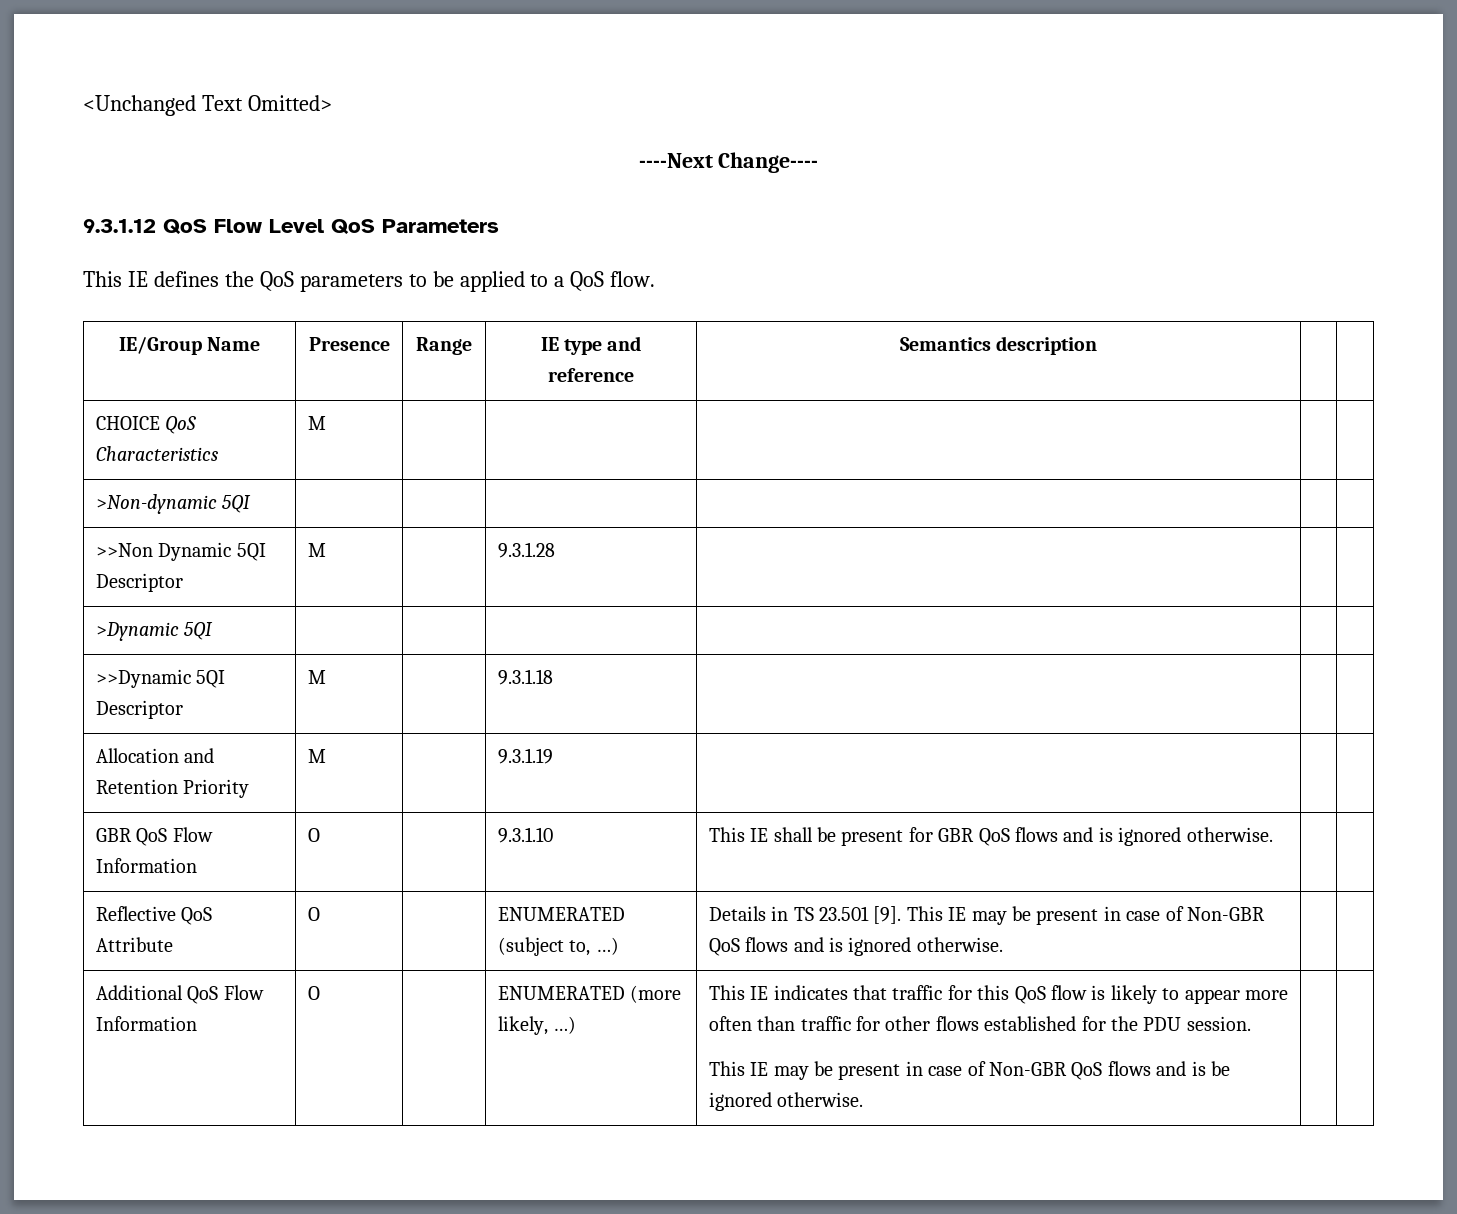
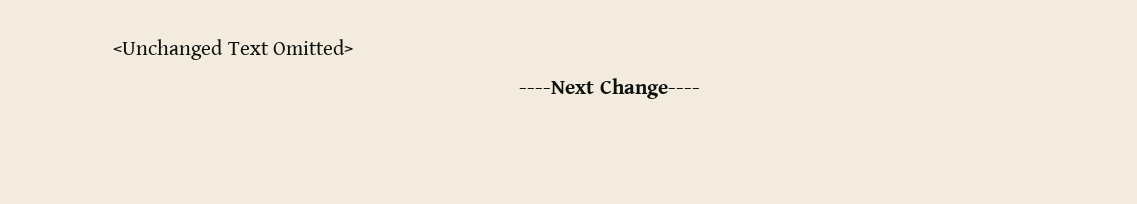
[83,219,499,235] [83,271,656,292] [118,337,261,355] [308,337,390,351] [416,337,472,355] [540,336,642,355] [548,368,634,382] [899,336,1098,355] [95,416,197,434] [95,446,218,461] [307,416,326,430] [95,494,252,514] [95,542,266,561] [95,573,183,592] [307,543,326,557] [497,542,555,558] [95,622,214,641] [95,669,226,688] [95,700,183,719] [307,670,326,684] [497,669,553,685] [95,748,215,763] [95,779,250,798] [307,749,326,763] [497,748,553,764] [95,827,213,846] [95,858,197,873] [307,828,320,842] [497,827,553,843] [708,827,1273,846] [95,906,213,925] [95,937,173,952] [307,907,320,921] [497,907,625,921] [497,937,619,956] [708,906,1265,925] [708,937,1003,956] [95,985,264,1004] [95,1016,197,1031] [307,986,320,1000] [497,985,682,1003] [497,1016,577,1035] [708,985,1288,1004] [708,1016,1251,1031] [708,1061,1230,1080] [708,1092,864,1111] // 9.3.1.12 QoS Flow Level QoS Parameters // This IE defines the QoS parameters to be applied to a QoS flow. // IE/Group Name | Presence | Range | IE type and reference | Semantics description | | // CHOICE QoS Characteristics | M | | | | | // >Non-dynamic 5QI | | | | | | // >>Non Dynamic 5QI Descriptor | M | | 9.3.1.28 | | | // >Dynamic 5QI | | | | | | // >>Dynamic 5QI Descriptor | M | | 9.3.1.18 | | | // Allocation and Retention Priority | M | | 9.3.1.19 | | | // GBR QoS Flow Information | O | | 9.3.1.10 | This IE shall be present for GBR QoS flows and is ignored otherwise. | | // Reflective QoS Attribute | O | | ENUMERATED (subject to, …) | Details in TS 23.501 [9]. This IE may be present in case of Non-GBR QoS flows and is ignored otherwise. | | // Additional QoS Flow Information | O | | ENUMERATED (more likely, …) | This IE indicates that traffic for this QoS flow is likely to appear more often than traffic for other flows established for the PDU session. // This IE may be present in case of Non-GBR QoS flows and is be ignored otherwise. | | -> (700, 88) none

